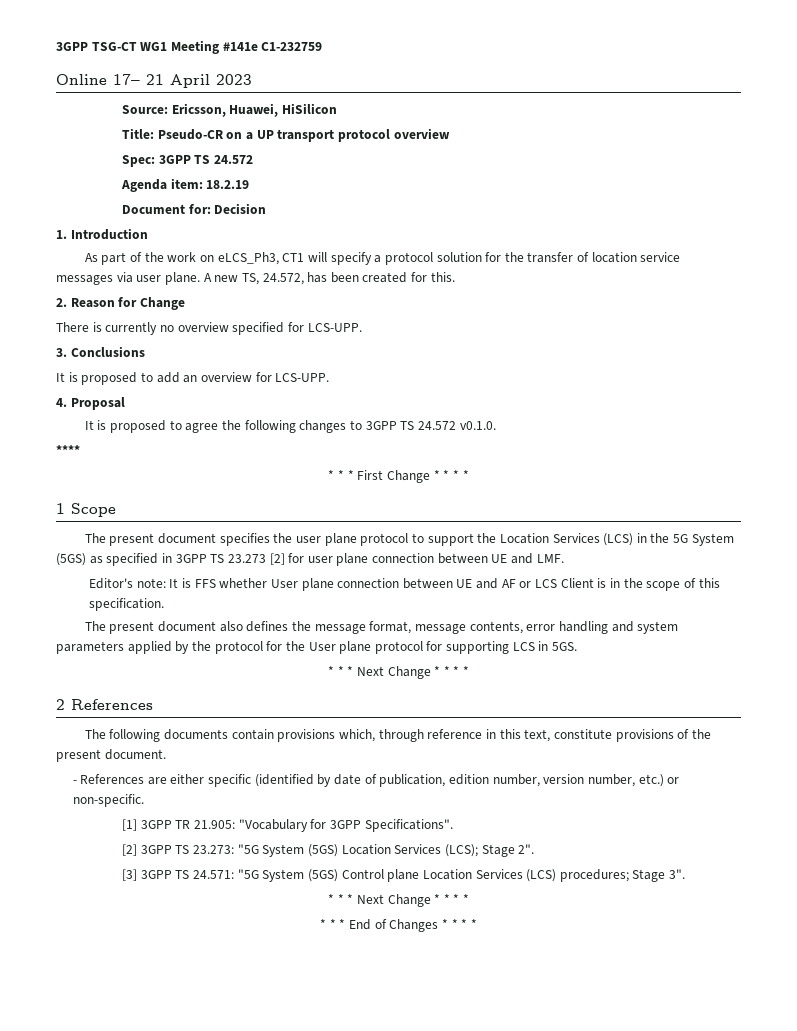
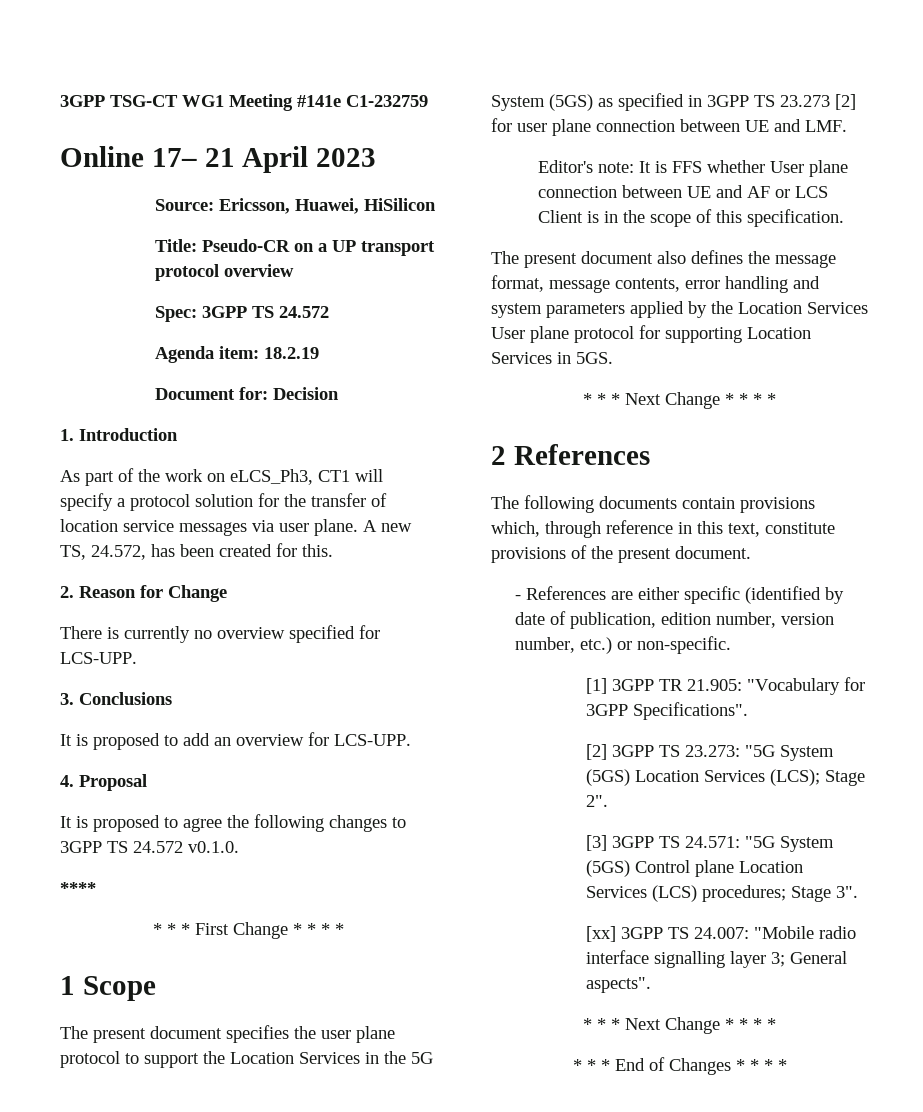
[603,533,634,546] (LCS) -> (360, 1058) none
[214,641,305,654] protocol for the -> [738,302,868,314] Location Services
[512,642,535,651] LCS -> [747,327,811,339] [491,352,552,364] Location Services
(686, 874) none -> [585,926,856,942] [585,950,847,968] [585,977,651,993] // [xx] 3GPP TS 24.007: "Mobile radio interface signalling layer 3; General aspects".

